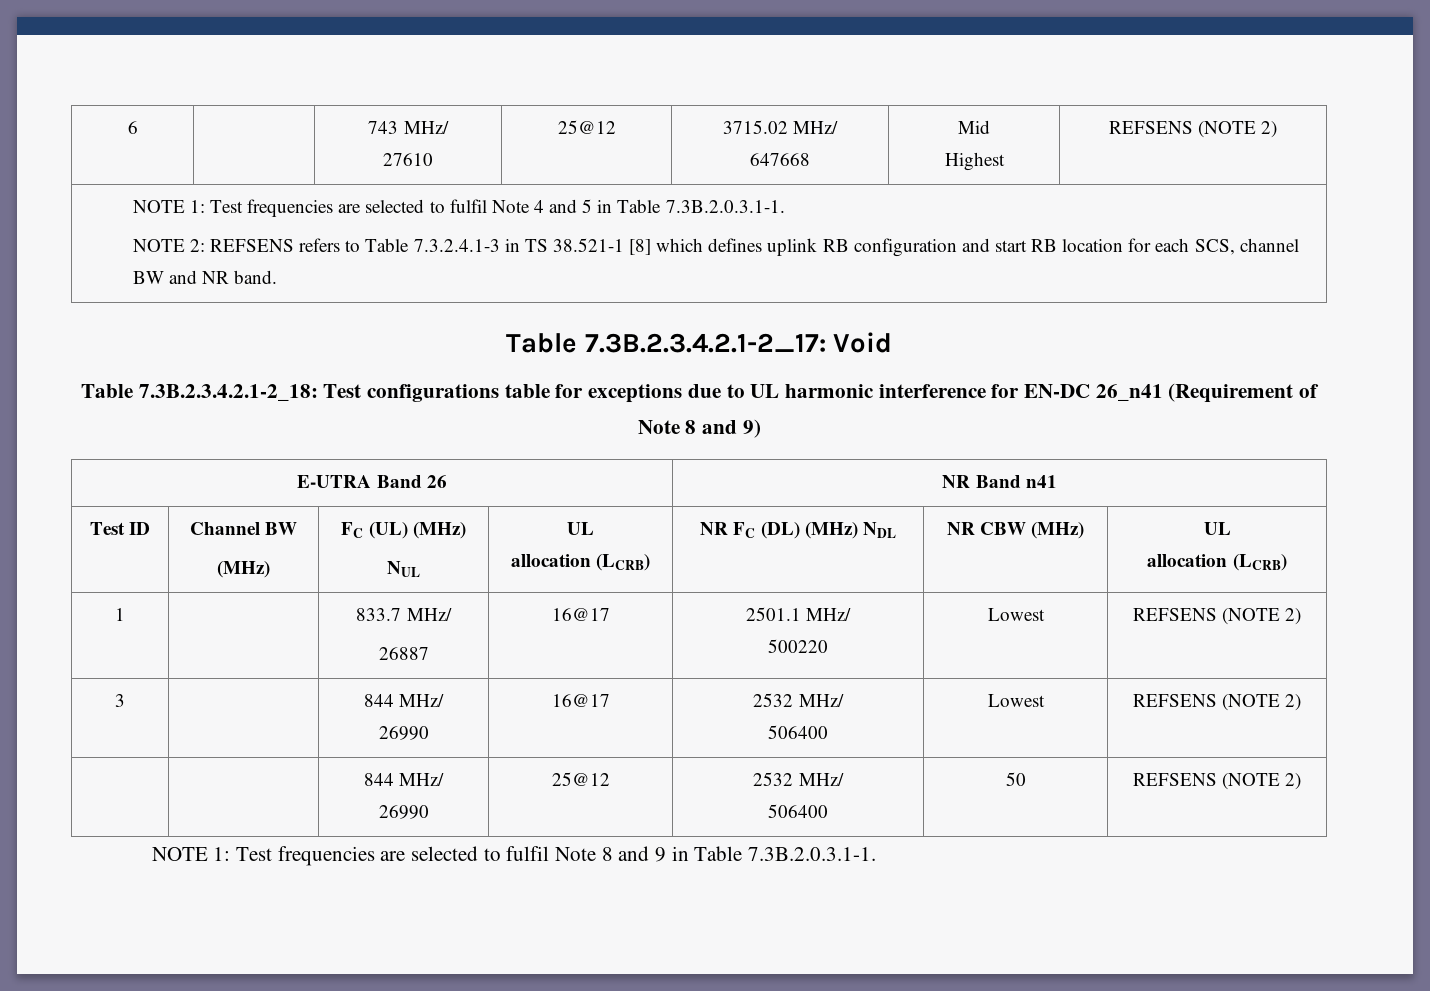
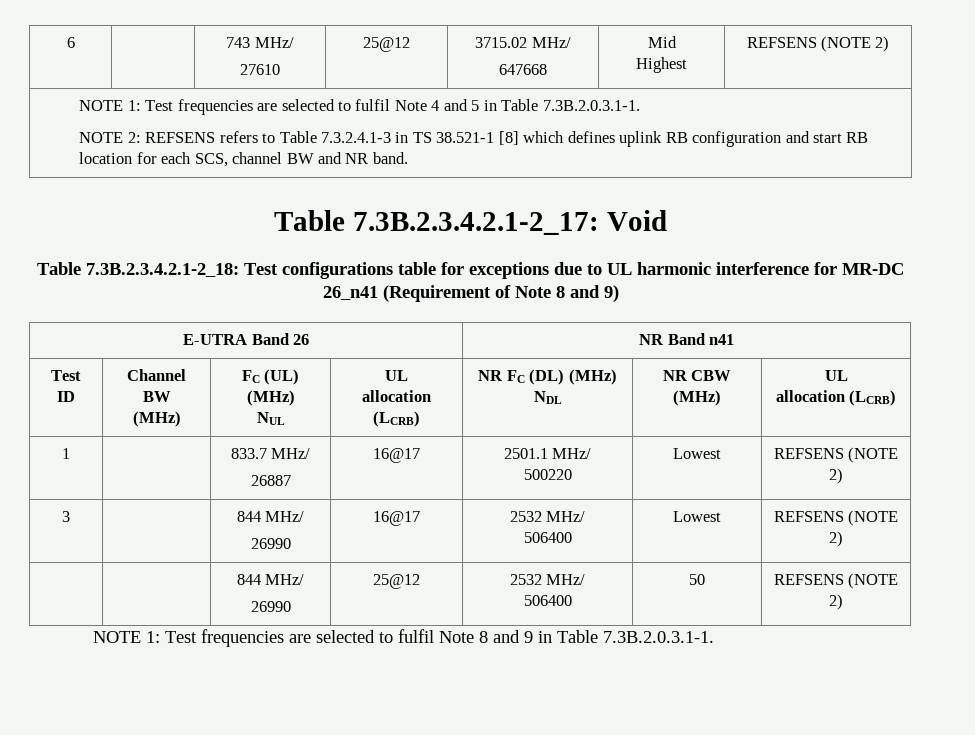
[1023,384,1090,398] EN-DC -> [842,263,904,275] MR-DC

